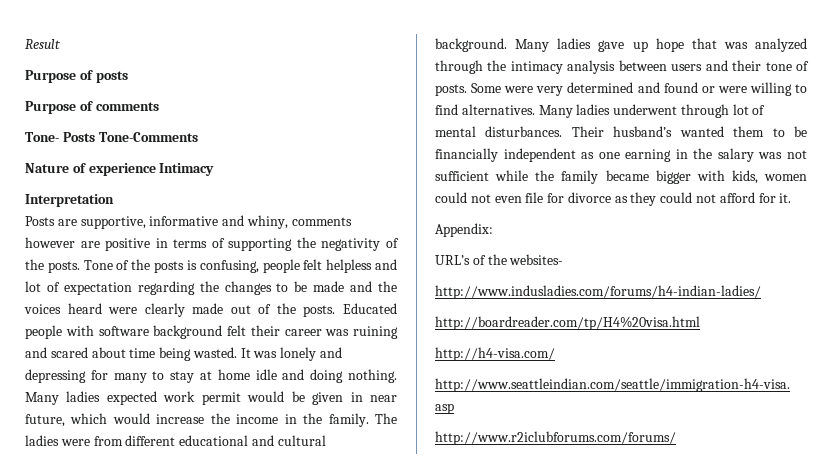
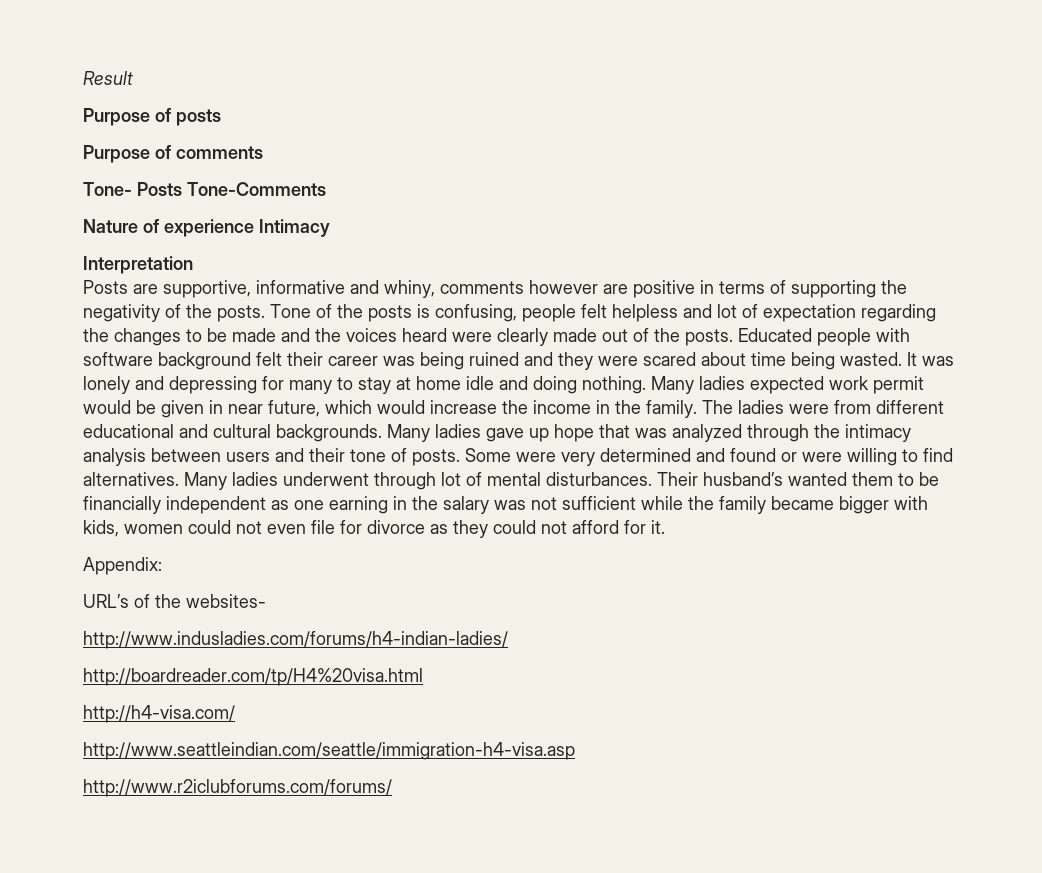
[353,326,398,339] [25,347,47,358] ruining and -> [420,352,638,370] being ruined and they were
[435,38,507,52] background. -> [276,424,382,442] backgrounds.

